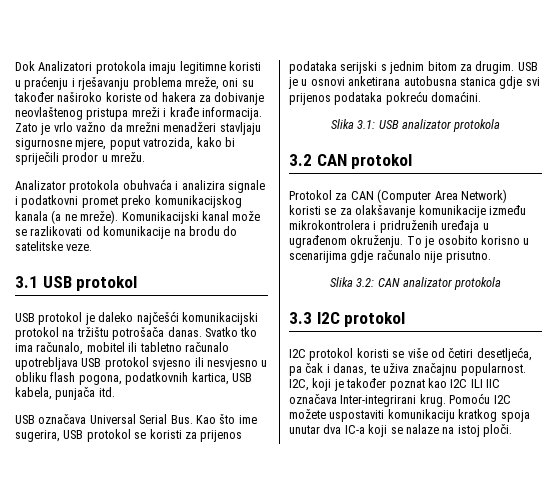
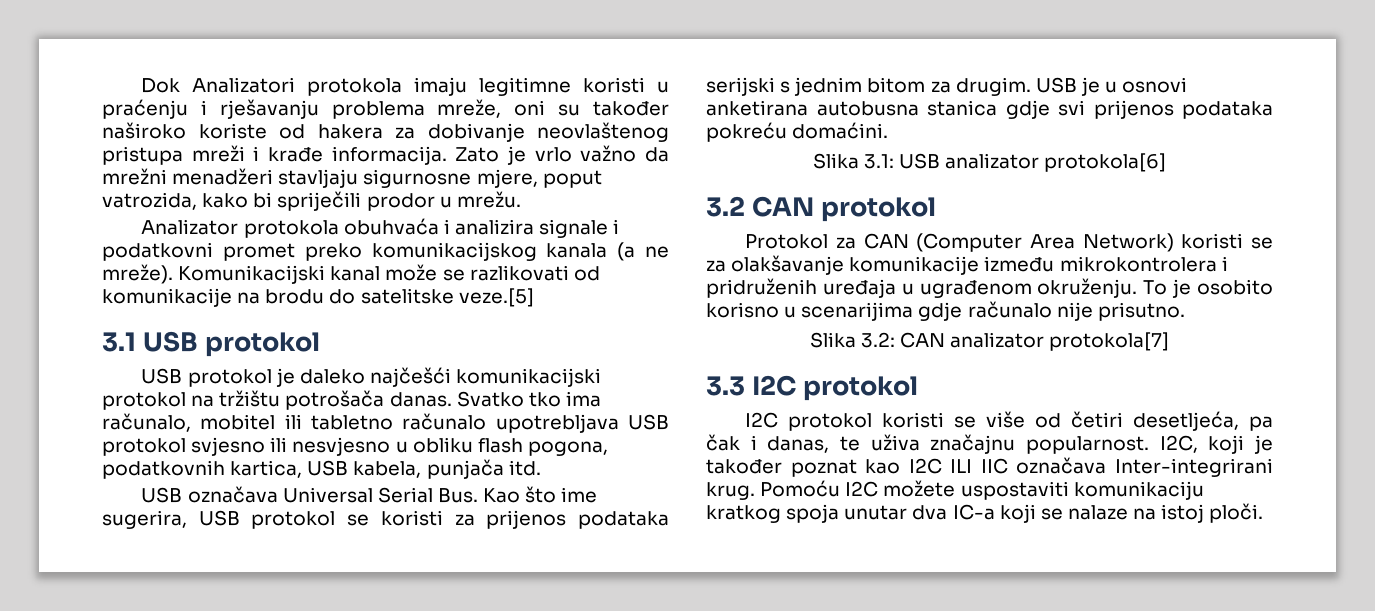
[66,244,93,251] veze. -> [458,288,534,307] veze.[5]
[453,119,501,132] protokola -> [1044,153,1167,172] protokola[6]
[454,277,502,290] protokola -> [1049,332,1170,351] protokola[7]

